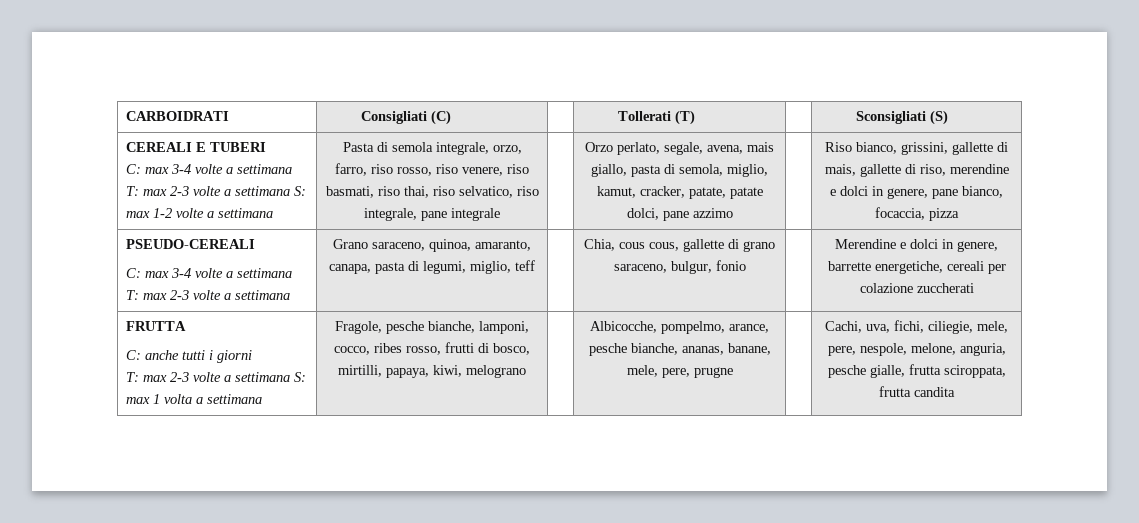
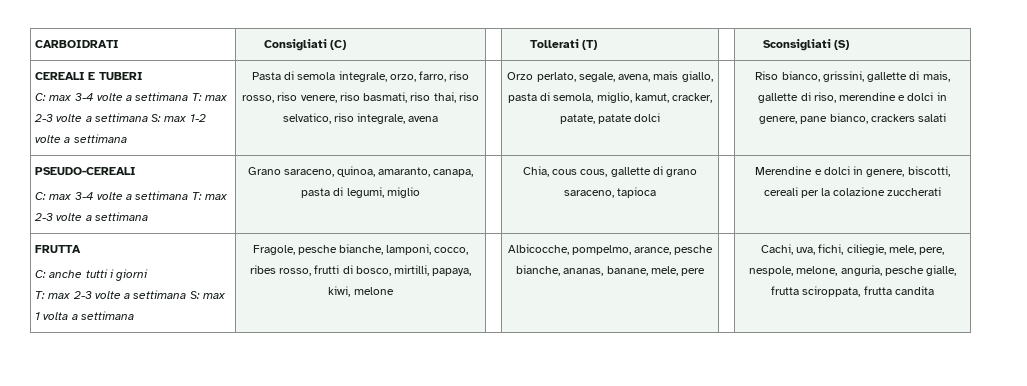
[421,208,500,221] pane integrale -> [408,116,439,122] avena
[626,208,733,221] dolci, pane azzimo -> [634,113,661,122] dolci
[875,207,959,221] focaccia, pizza -> [870,113,946,122] crackers salati
[470,260,535,274] miglio, teff -> [386,187,420,198] miglio
[670,260,746,274] bulgur, fonio -> [617,187,657,198] tapioca
[827,261,943,274] barrette energetiche, -> [907,166,950,177] biscotti,
(1006, 269) none -> [821,188,830,196] la
[466,365,526,378] melograno -> [353,287,394,295] melone
[661,367,733,378] pere, prugne -> [680,268,705,276] pere

